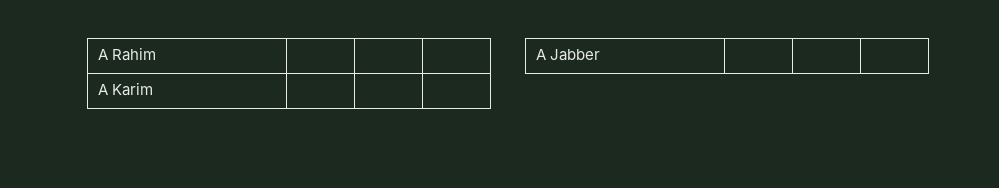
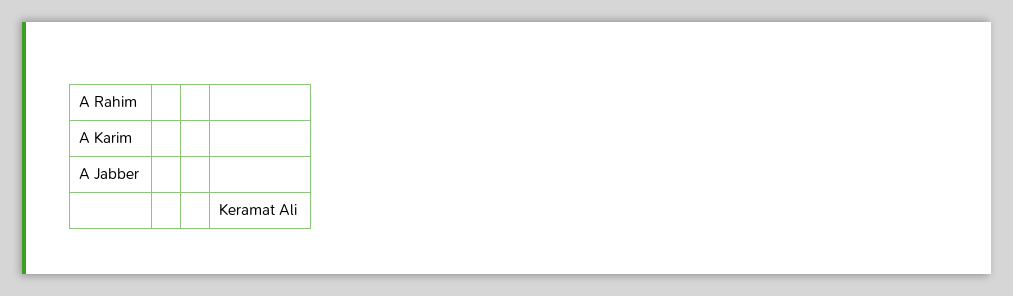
(600, 55) none -> [219,203,298,216] // | | | Keramat Ali

